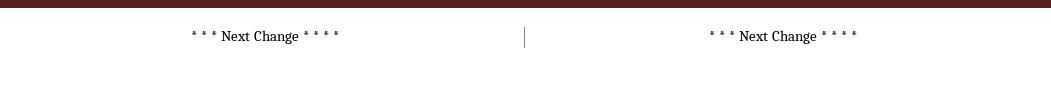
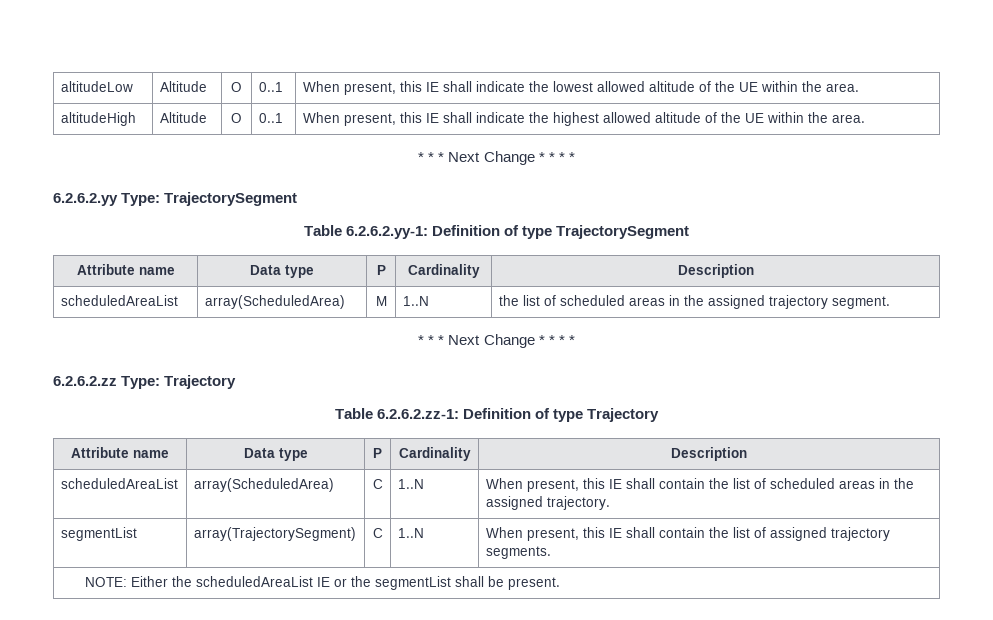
[191,30,339,44] [709,30,857,44] * * * Next Change * * * * // * * * Next Change * * * * -> [60,81,133,92] [159,81,207,92] [231,82,242,92] [258,82,283,92] [302,81,859,95] [60,112,136,126] [159,112,207,123] [231,113,242,123] [258,113,283,123] [302,112,865,126] [418,151,575,165] [53,192,298,206] [303,225,690,239] [76,264,175,275] [250,265,314,278] [376,265,386,275] [407,264,480,278] [677,264,754,278] [60,295,178,306] [204,295,345,309] [375,296,387,306] [402,296,429,306] [498,295,890,309] [418,334,575,348] [53,375,237,389] [334,408,660,422] [71,447,169,458] [243,448,308,461] [373,448,382,458] [398,447,471,461] [671,447,747,461] [60,478,178,489] [193,478,334,492] [372,479,383,489] [397,479,424,489] [485,478,914,492] [485,496,610,510] [60,527,137,541] [193,527,356,541] [372,528,383,538] [397,528,424,538] [485,527,890,541] [485,546,551,559] [84,576,560,590] altitudeLow | Altitude | O | 0..1 | When present, this IE shall indicate the lowest allowed altitude of the UE within the area. // altitudeHigh | Altitude | O | 0..1 | When present, this IE shall indicate the highest allowed altitude of the UE within the area. // * * * Next Change * * * * // 6.2.6.2.yy Type: TrajectorySegment // Table 6.2.6.2.yy-1: Definition of type TrajectorySegment // Attribute name | Data type | P | Cardinality | Description // scheduledAreaList | array(ScheduledArea) | M | 1..N | the list of scheduled areas in the assigned trajectory segment. // * * * Next Change * * * * // 6.2.6.2.zz Type: Trajectory // Table 6.2.6.2.zz-1: Definition of type Trajectory // Attribute name | Data type | P | Cardinality | Description // scheduledAreaList | array(ScheduledArea) | C | 1..N | When present, this IE shall contain the list of scheduled areas in the assigned trajectory. // segmentList | array(TrajectorySegment) | C | 1..N | When present, this IE shall contain the list of assigned trajectory segments. // NOTE: Either the scheduledAreaList IE or the segmentList shall be present.

